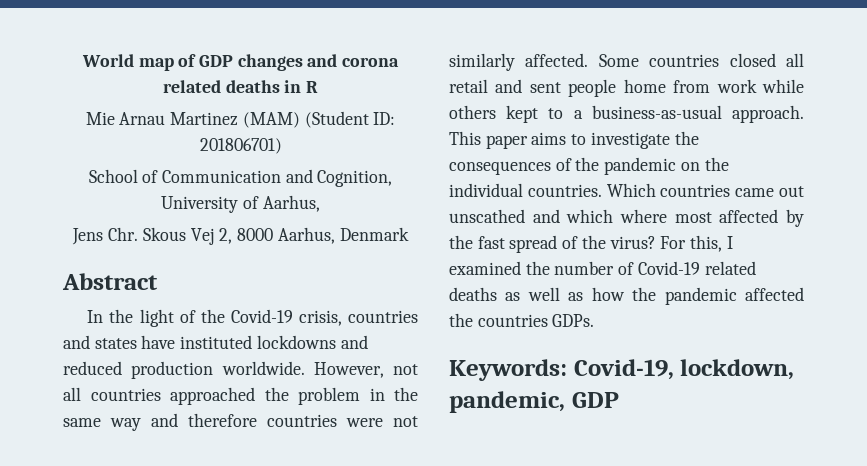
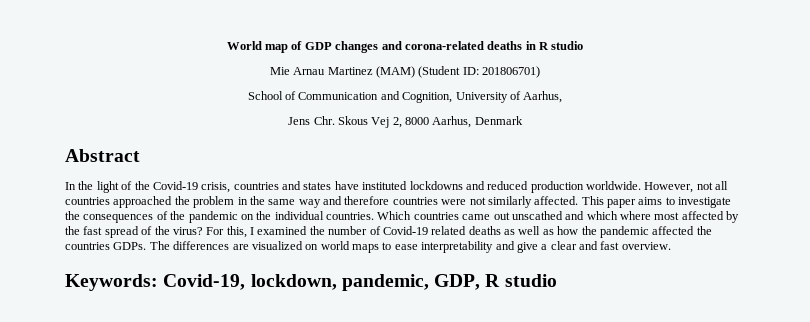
[342,57,400,67] [162,80,221,93] corona related -> [404,41,484,50] corona-related
(319, 87) none -> [551,41,584,50] studio
[598,53,804,67] [449,79,804,97] [449,105,804,123] Some countries closed all retail and sent people home from work while others kept to a business-as-usual approach. -> (579, 200) none
(595, 320) none -> [149,241,671,253] The differences are visualized on world maps to ease interpretability and give a clear and fast overview.
[571,392,619,408] GDP -> [434,274,557,290] GDP, R studio

